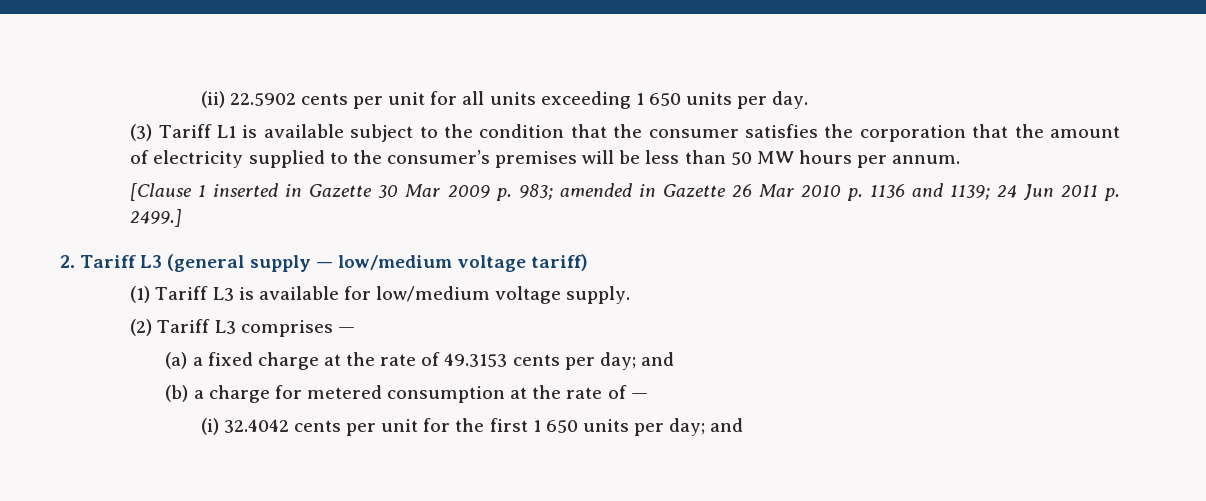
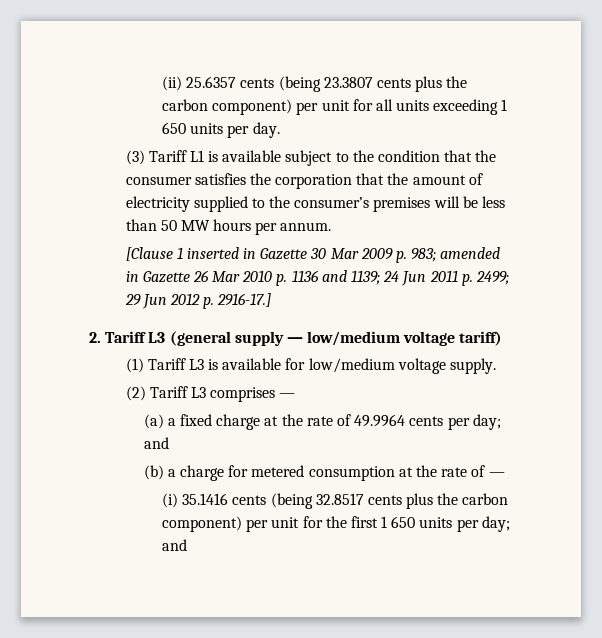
[229,93,348,106] 22.5902 cents -> [186,76,468,92] [161,99,293,115] 25.6357 cents (being 23.3807 cents plus the carbon component)
[130,209,183,227] 2499.] -> [475,271,509,285] [124,293,272,309] 2499; 29 Jun 2012 p. 2916-17.]
[444,353,508,367] 49.3153 -> [354,414,406,427] 49.9964
[223,419,341,433] 32.4042 cents -> [182,493,509,509] [161,516,242,532] 35.1416 cents (being 32.8517 cents plus the carbon component)

